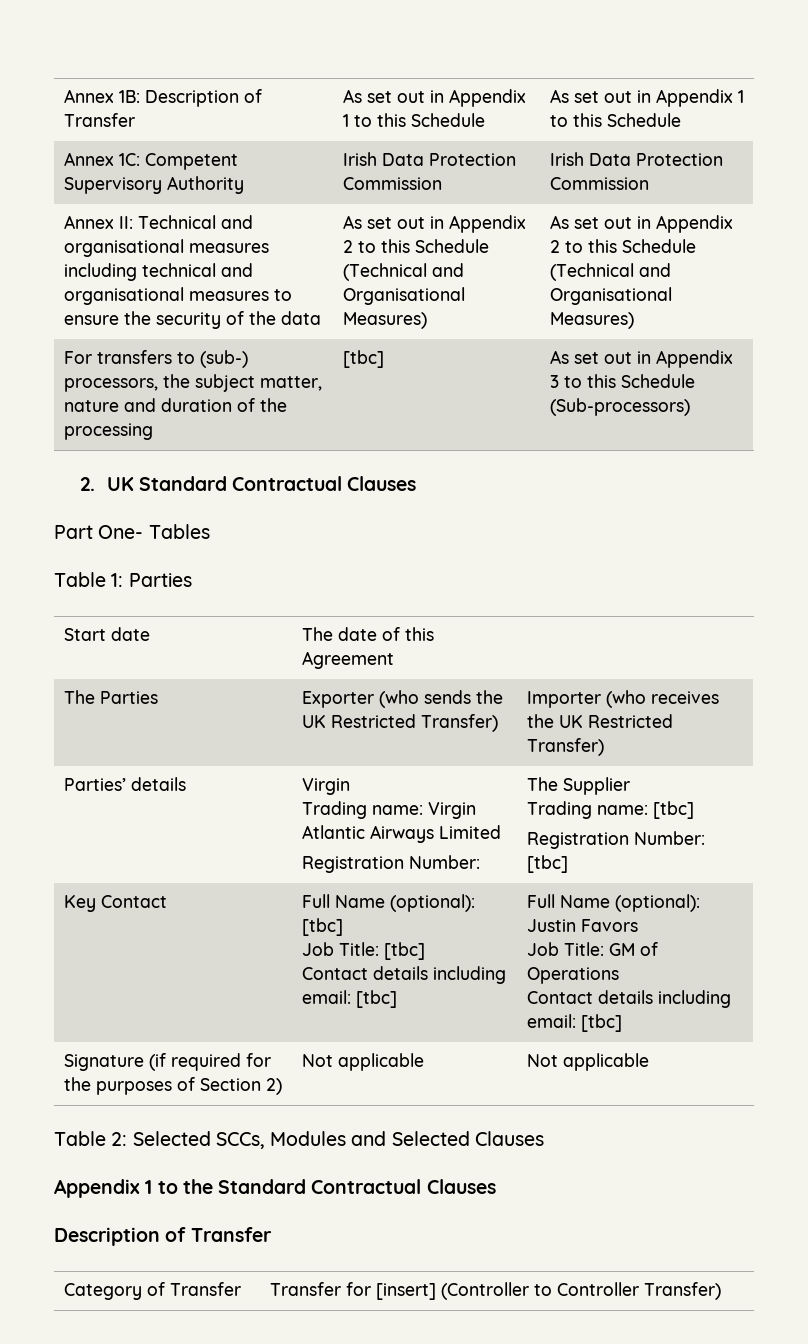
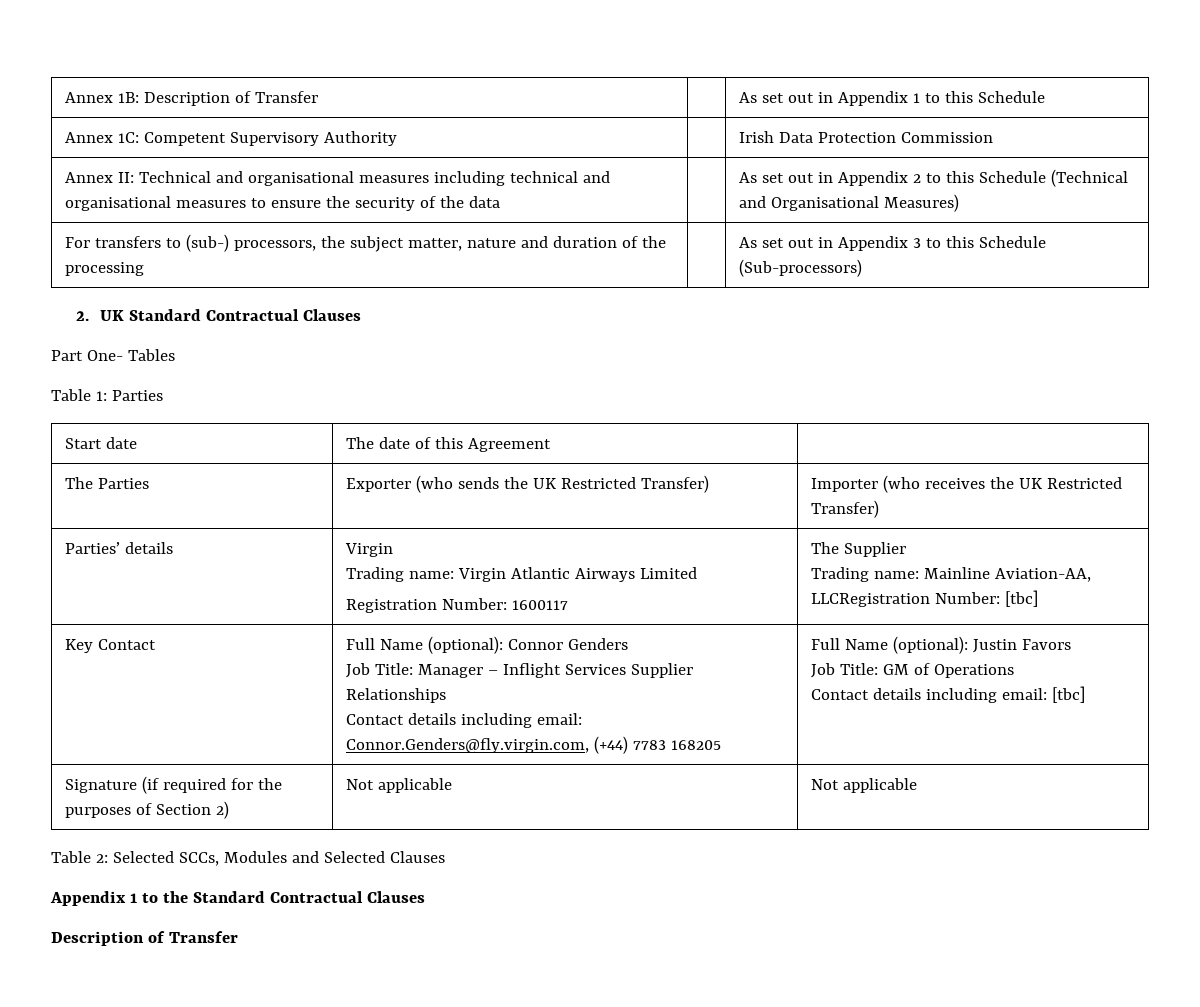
[342,89,526,107] [342,113,485,127] As set out in Appendix 1 to this Schedule -> (319, 97) none
[342,152,516,166] [342,177,442,190] Irish Data Protection Commission -> (398, 138) none
[342,215,526,233] [342,239,489,253] [342,263,464,281] [342,287,465,305] [342,312,427,329] As set out in Appendix 2 to this Schedule (Technical and Organisational Measures) -> (501, 202) none
[342,350,384,368] [tbc] -> (145, 269) none
(480, 862) none -> [512,600,569,610] 1600117
[652,801,694,819] [526,832,629,849] [tbc] // Registration -> [924,567,1092,582] [811,593,931,607] Mainline Aviation-AA, LLCRegistration
[301,918,343,936] [301,942,425,960] [301,966,506,984] [301,990,397,1008] [tbc] // Job Title: [tbc] // Contact details including email: [tbc] -> [508,638,629,650] [346,663,694,678] [346,688,447,703] [346,713,583,728] [346,736,722,754] Connor Genders // Job Title: Manager – Inflight Services Supplier Relationships // Contact details including email: Connor.Genders@fly.virgin.com, (+44) 7783 168205
[63,1282,241,1300] [269,1282,721,1300] // Category of Transfer | Transfer for [insert] (Controller to Controller Transfer) -> (238, 937) none

